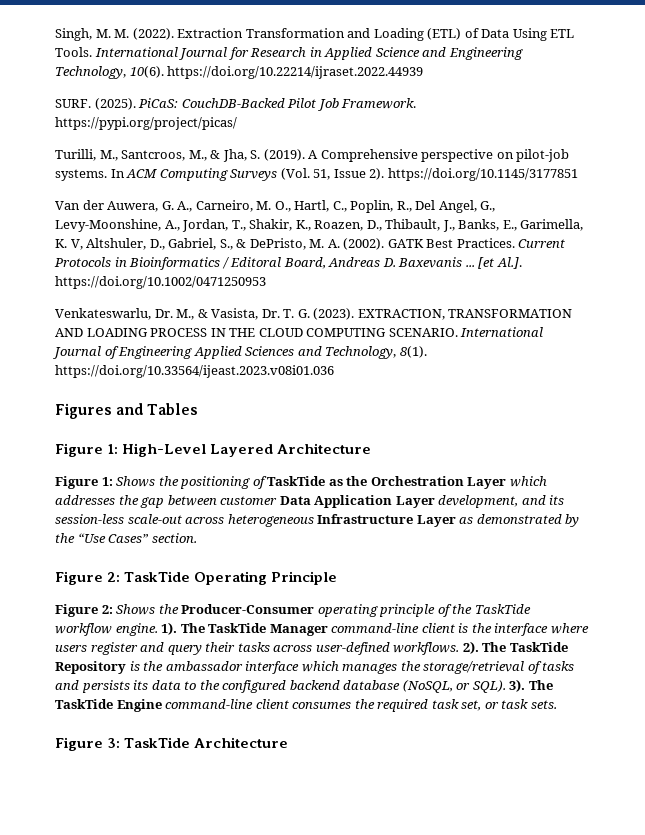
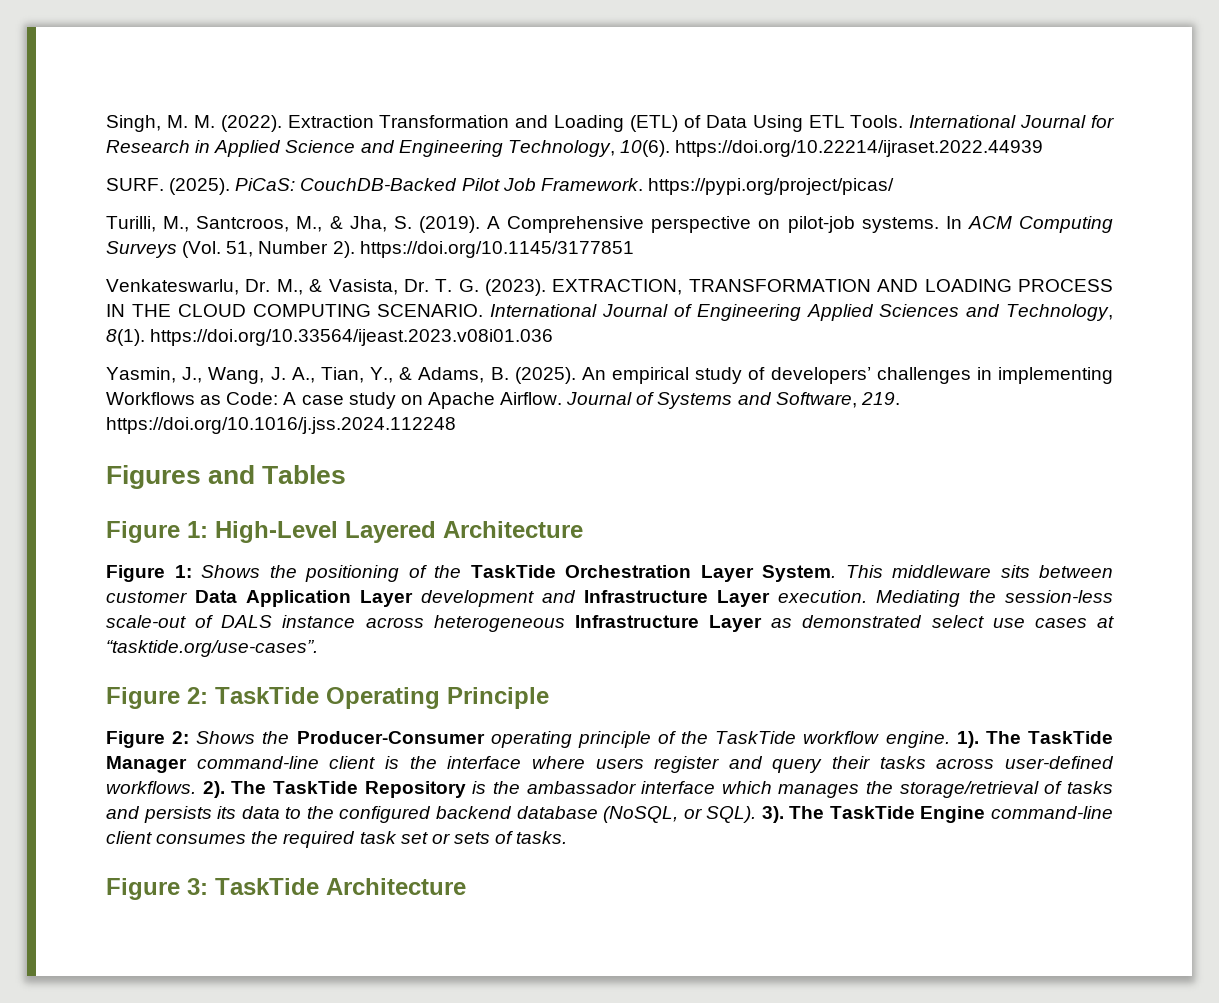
[333,169,366,178] Issue -> [258,241,329,254] Number
[55,200,496,213] [55,219,584,232] [55,238,566,250] [54,257,522,270] [55,276,266,289] // Van der Auwera, G. A., Carneiro, M. O., Hartl, C., Poplin, R., Del Angel, G., Levy-Moonshine, A., Jordan, T., Shakir, K., Roazen, D., Thibault, J., Banks, E., Garimella, K. V, Altshuler, D., Gabriel, S., & DePristo, M. A. (2002). GATK Best Practices. Current Protocols in Bioinformatics / Editoral Board, Andreas D. Baxevanis ... [et Al.]. https://doi.org/10.1002/0471250953 -> (634, 249) none
(334, 371) none -> [106,367,1113,384] [106,392,900,409] [106,417,456,434] // Yasmin, J., Wang, J. A., Tian, Y., & Adams, B. (2025). An empirical study of developers’ challenges in implementing Workflows as Code: A case study on Apache Airflow. Journal of Systems and Software, 219. https://doi.org/10.1016/j.jss.2024.112248
[267,476,547,489] [55,495,165,508] TaskTide as the Orchestration Layer which addresses the gap -> [434,565,1030,582] the TaskTide Orchestration Layer System. This middleware sits
[438,495,565,508] [55,514,182,524] development, and its session-less scale-out -> [421,590,1113,607] [106,615,356,628] development and Infrastructure Layer execution. Mediating the session-less scale-out of DALS instance
[565,514,580,527] [55,533,197,543] by the “Use Cases” section. -> [931,615,1115,628] [106,640,318,657] select use cases at “tasktide.org/use-cases”.
[461,699,557,711] set, or task sets. -> [400,831,568,844] set or sets of tasks.

